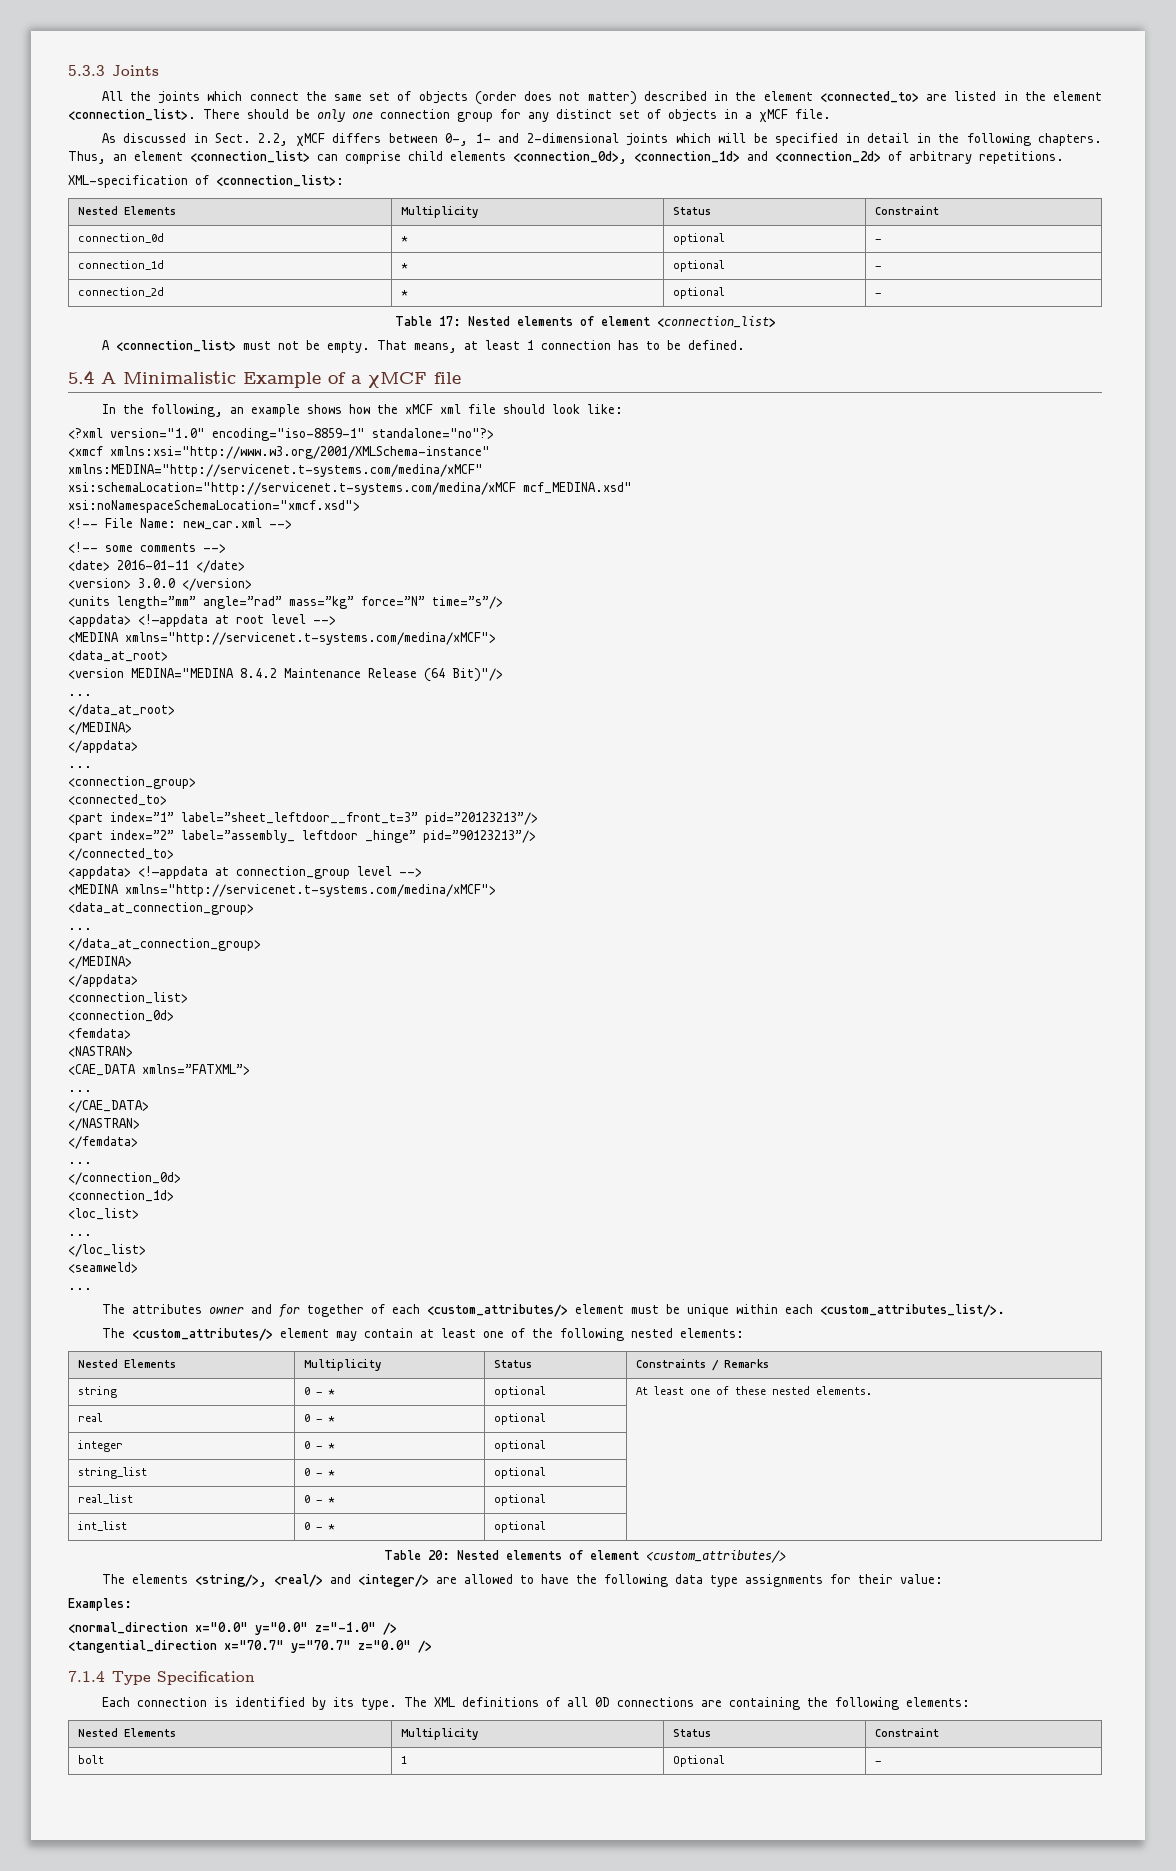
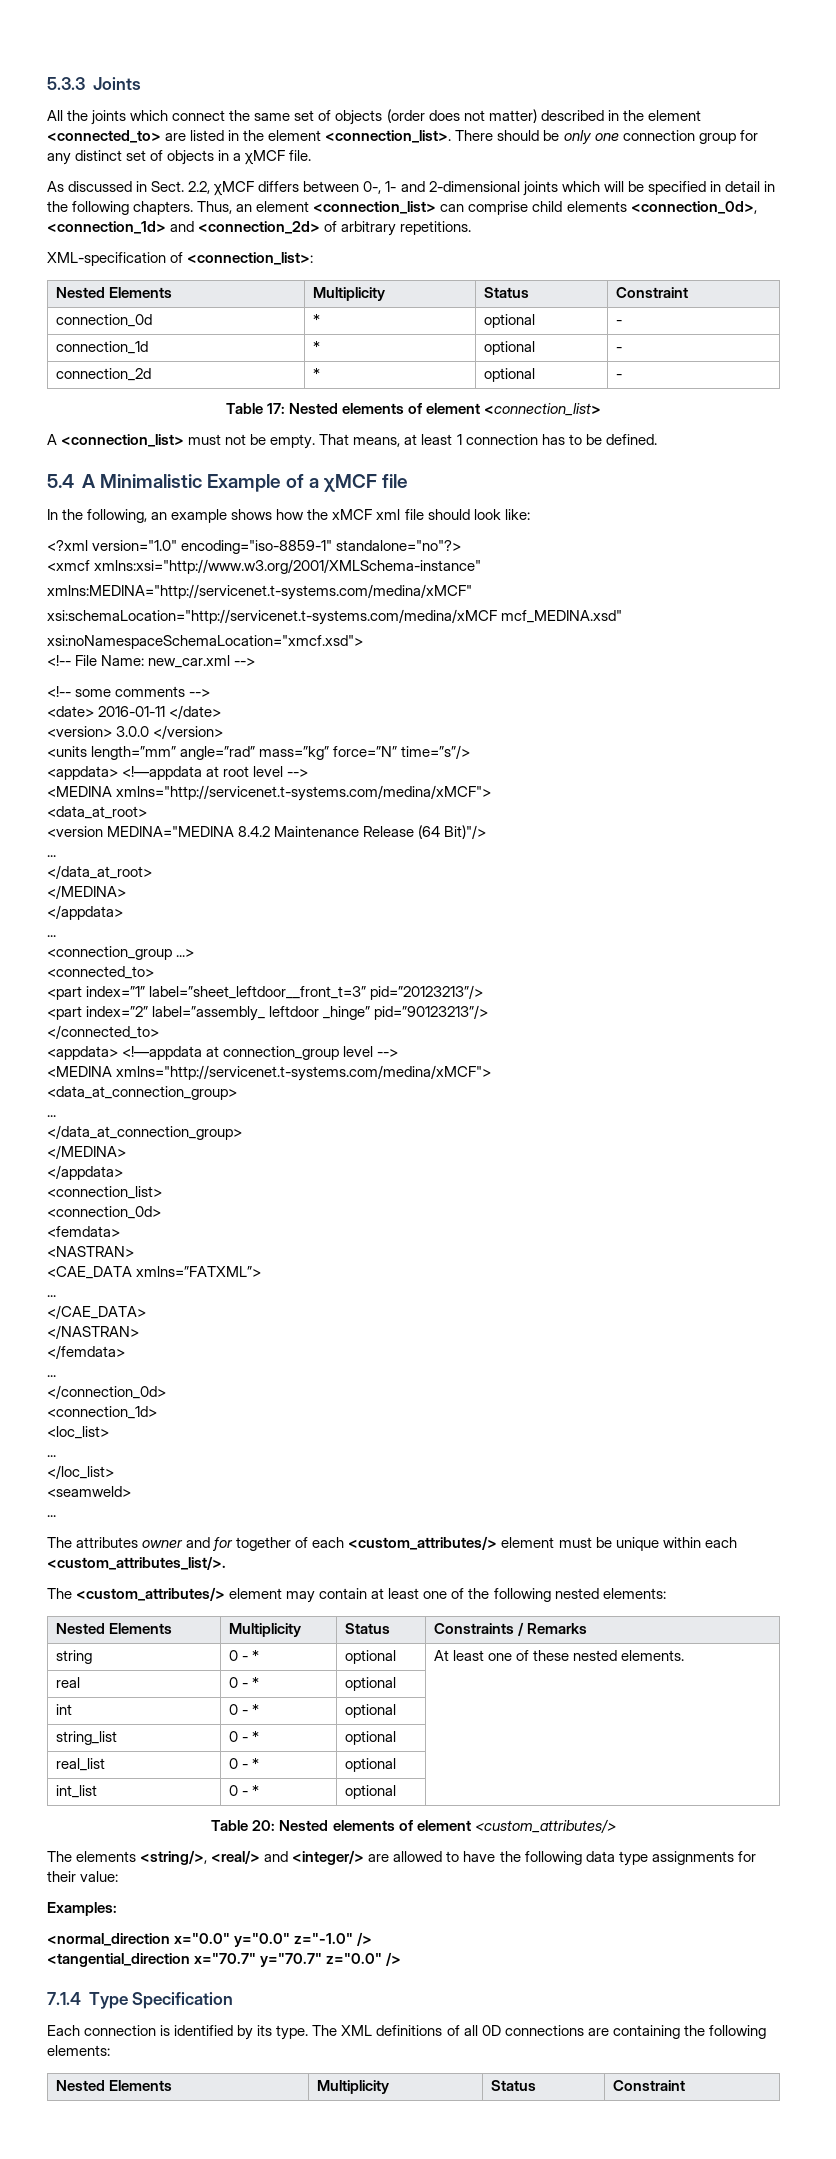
[68,776,196,789] <connection_group> -> [47,946,195,960] <connection_group ...>
[78,1440,124,1452] integer -> [55,1704,72,1715] int
[78,1755,105,1764] [401,1756,408,1764] [673,1755,726,1767] [875,1761,882,1764] // bolt | 1 | Optional | - -> (685, 2085) none

